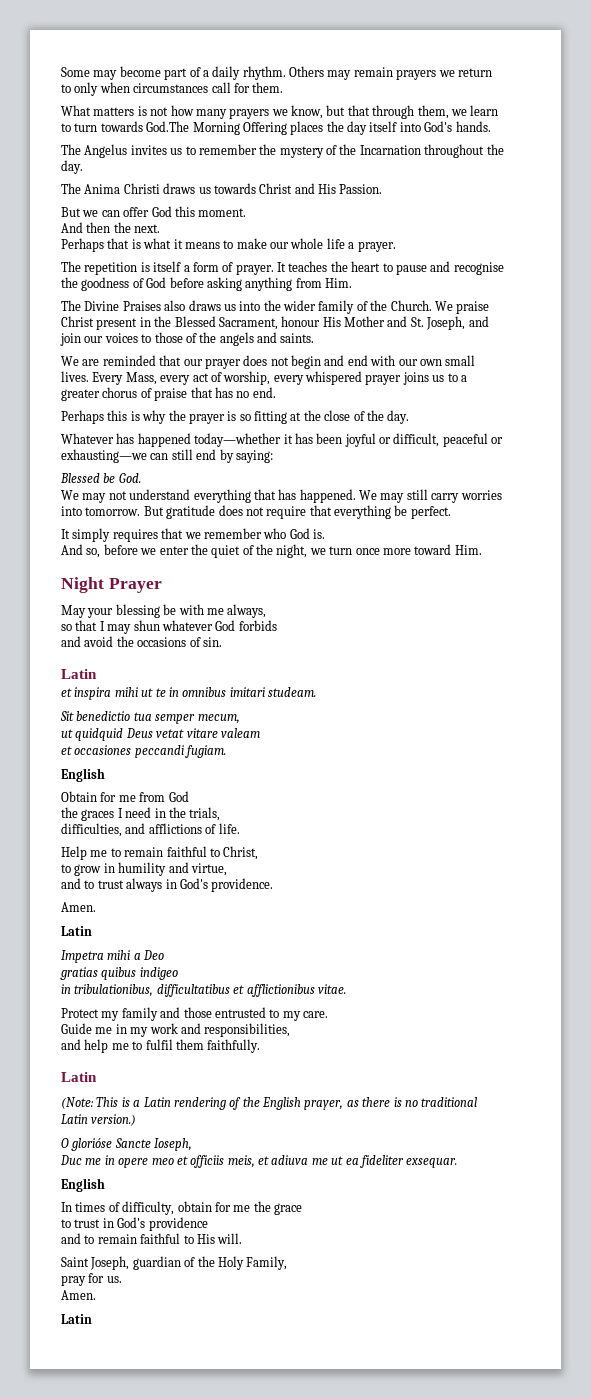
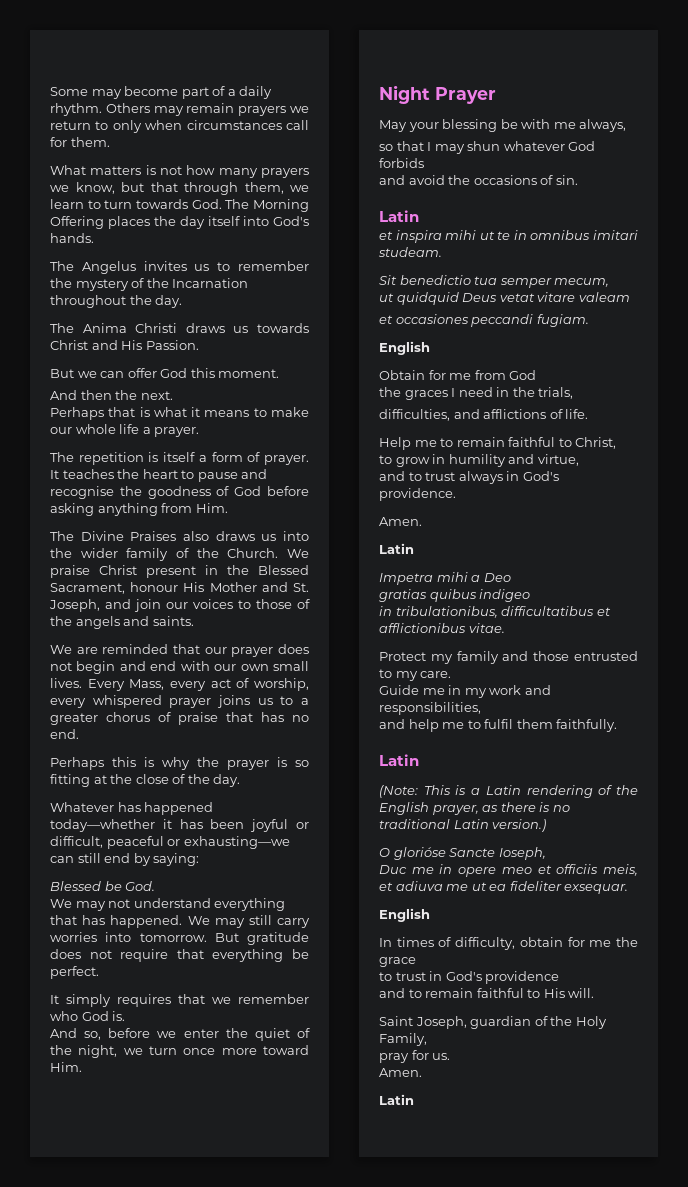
[146,121,190,132] God.The -> [191,199,250,209] God. The

